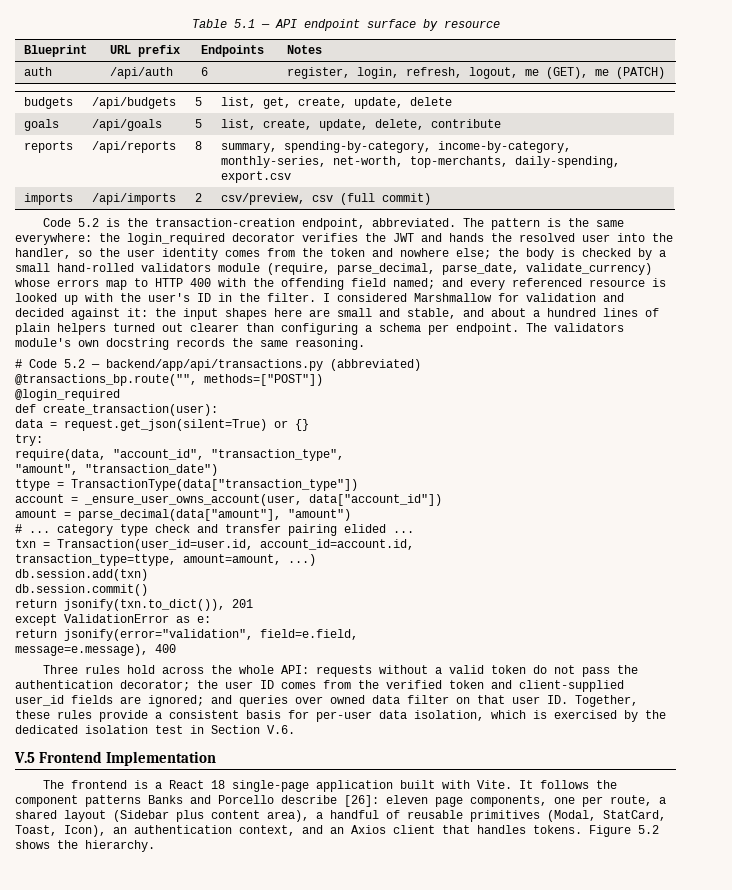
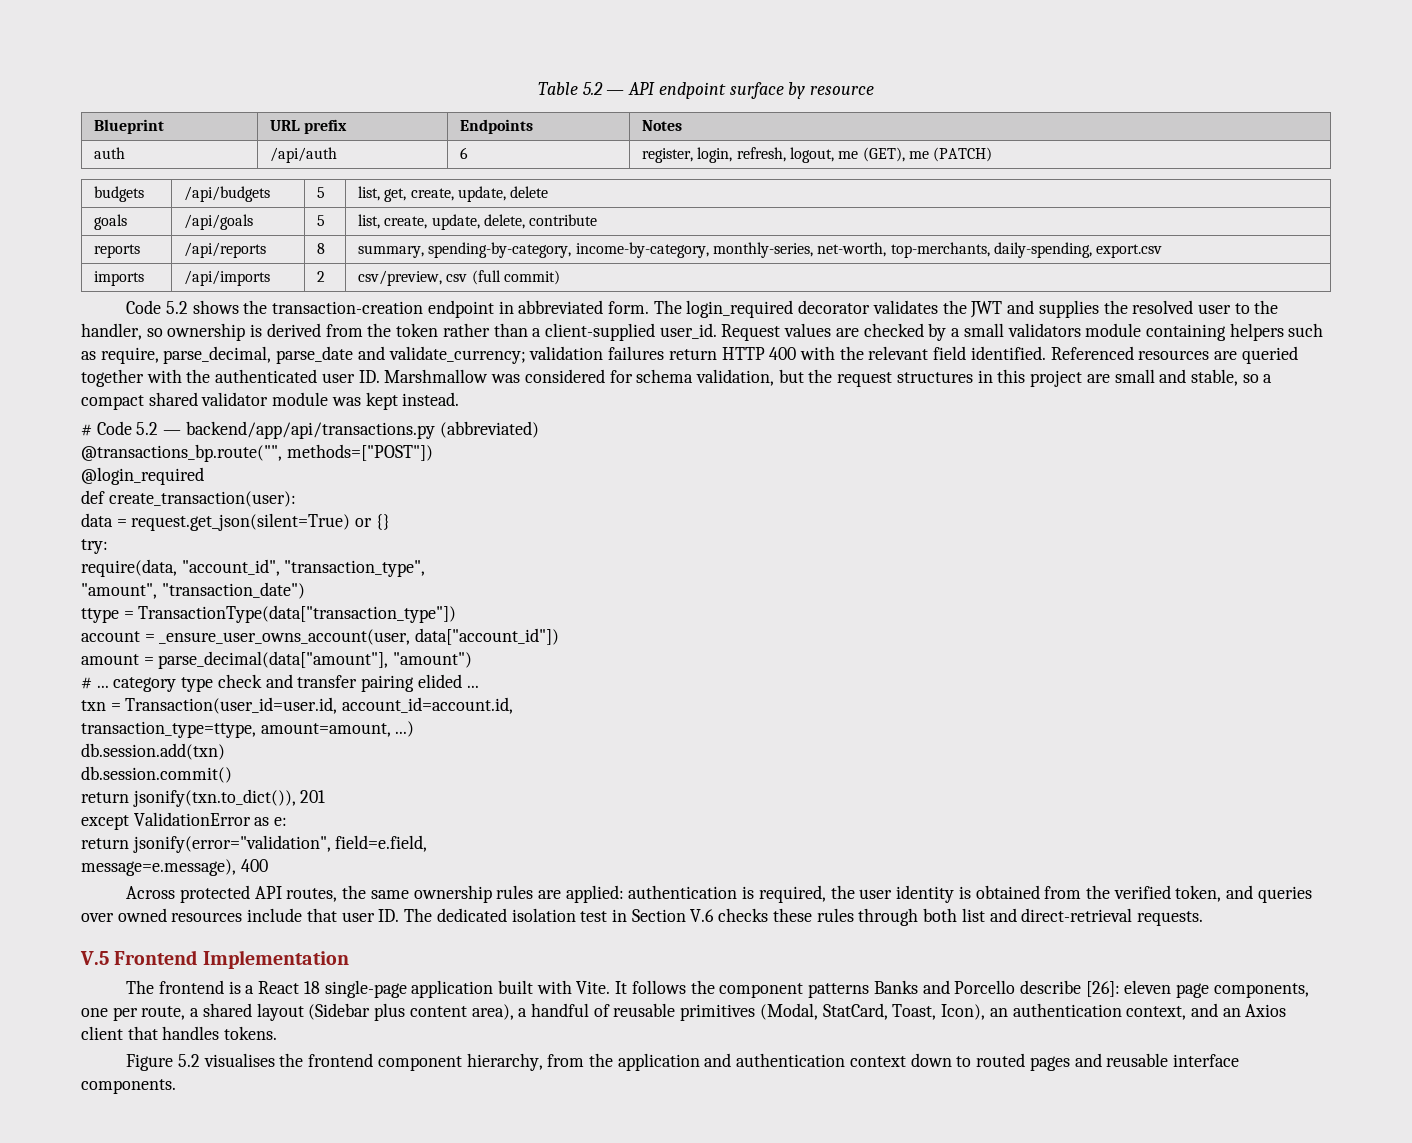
[233,19,255,28] 5.1 -> [582,82,603,95] 5.2
[106,218,121,227] is -> [192,300,239,314] shows
[302,218,625,230] [15,233,120,245] endpoint, abbreviated. The pattern is the same everywhere: the -> [427,300,682,318] endpoint in abbreviated form. The
[302,233,358,242] verifies -> [872,300,938,314] validates
[449,233,484,242] hands -> [1038,300,1099,318] supplies
[617,233,645,242] into -> [1234,303,1250,314] to
[99,248,575,260] the user identity comes from the token and nowhere else; the body is -> [167,323,859,341] ownership is derived from the token rather than a client-supplied user_id. Request values are
[57,263,134,272] hand-rolled -> (1004, 330) none
[267,263,652,275] [15,278,666,290] [15,293,624,305] [15,308,659,320] [15,323,624,335] [15,338,365,350] (require, parse_decimal, parse_date, validate_currency) whose errors map to HTTP 400 with the offending field named; and every referenced resource is looked up with the user's ID in the filter. I considered Marshmallow for validation and decided against it: the input shapes here are small and stable, and about a hundred lines of plain helpers turned out clearer than configuring a schema per endpoint. The validators module's own docstring records the same reasoning. -> [1145,323,1324,341] [81,346,1298,364] [81,369,1273,387] [81,392,460,410] containing helpers such as require, parse_decimal, parse_date and validate_currency; validation failures return HTTP 400 with the relevant field identified. Referenced resources are queried together with the authenticated user ID. Marshmallow was considered for schema validation, but the request structures in this project are small and stable, so a compact shared validator module was kept instead.
[43,665,639,677] [15,680,624,692] [15,695,638,707] [15,710,666,722] Three rules hold across the whole API: requests without a valid token do not pass the authentication decorator; the user ID comes from the verified token and client-supplied user_id fields are ignored; and queries over owned data filter on that user ID. Together, these rules provide a consistent basis for per-user data isolation, which is exercised by the -> [126,885,1312,903] [81,908,433,922] Across protected API routes, the same ownership rules are applied: authentication is required, the user identity is obtained from the verified token, and queries over owned resources include that user ID. The
[267,725,295,734] V.6. -> [690,908,1203,926] V.6 checks these rules through both list and direct-retrieval requests.
(582, 829) none -> (278, 1033) //
[15,840,155,852] shows the hierarchy. -> [203,1053,1239,1071] [81,1079,176,1094] visualises the frontend component hierarchy, from the application and authentication context down to routed pages and reusable interface components.

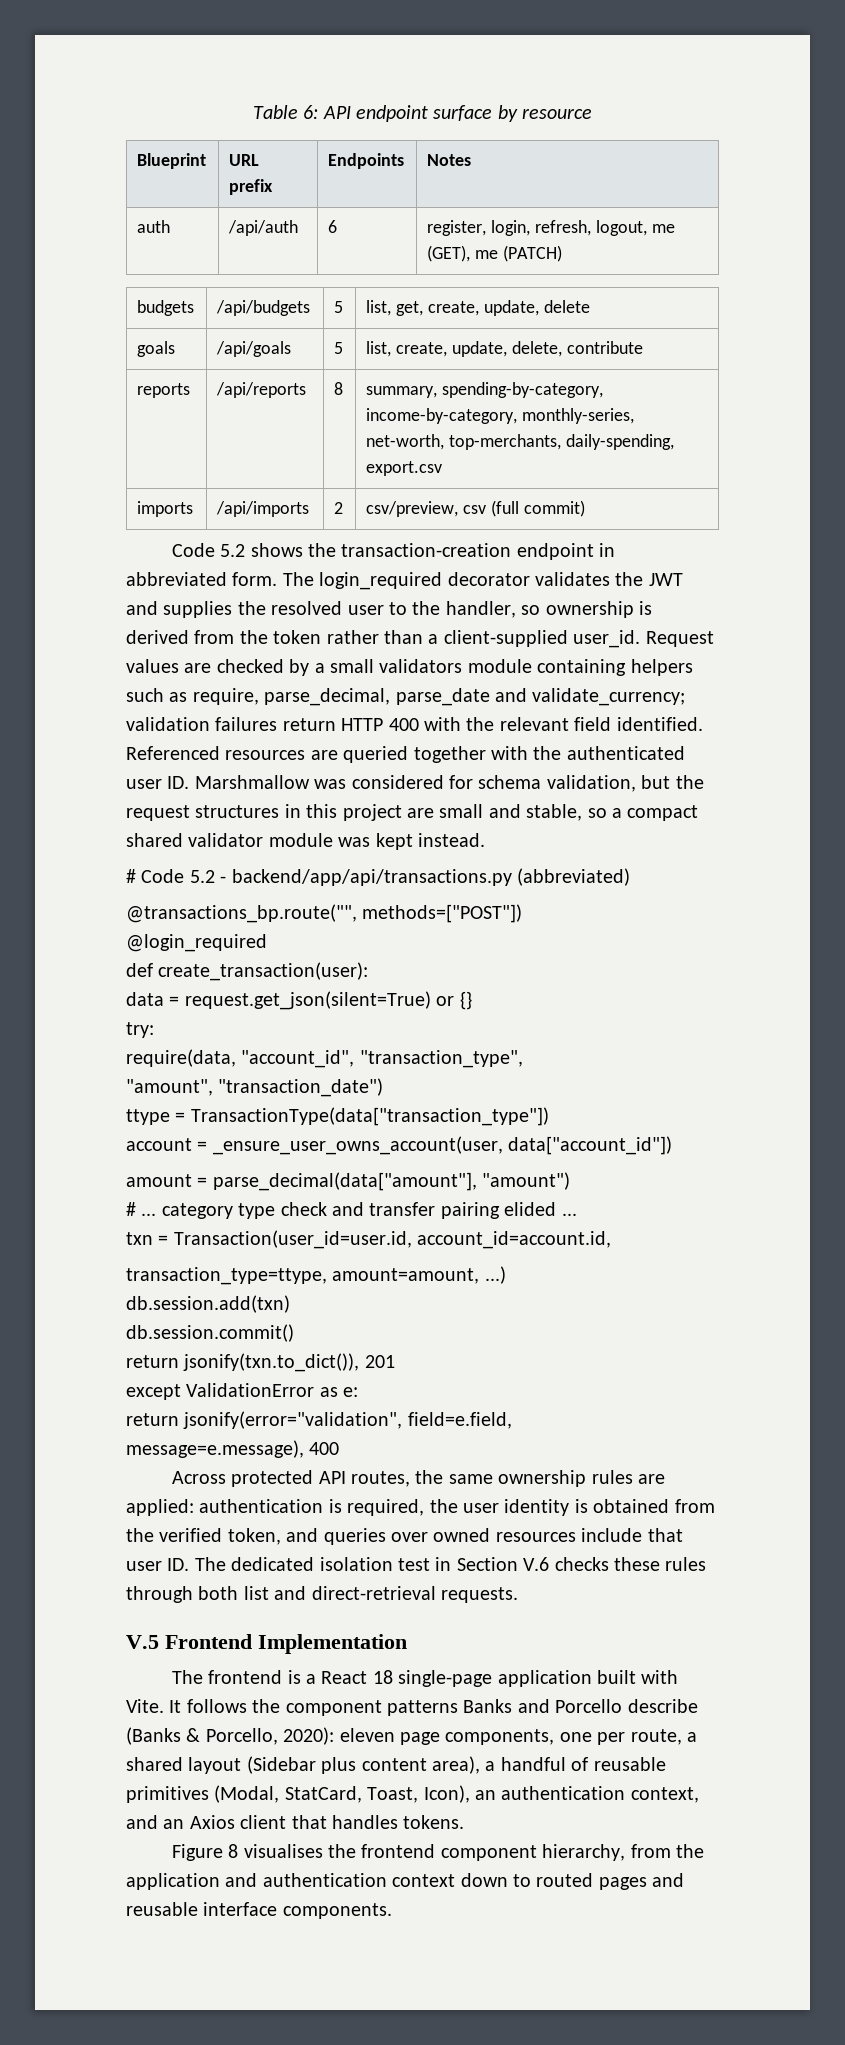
[582,82,625,95] 5.2 — -> [303,105,319,119] 6:
[163,430,182,435] — -> [220,876,227,883] -
[1085,981,1120,997] [26]: -> [126,1727,335,1745] (Banks & Porcello, 2020):
[177,1054,200,1067] 5.2 -> [228,1844,239,1858] 8

